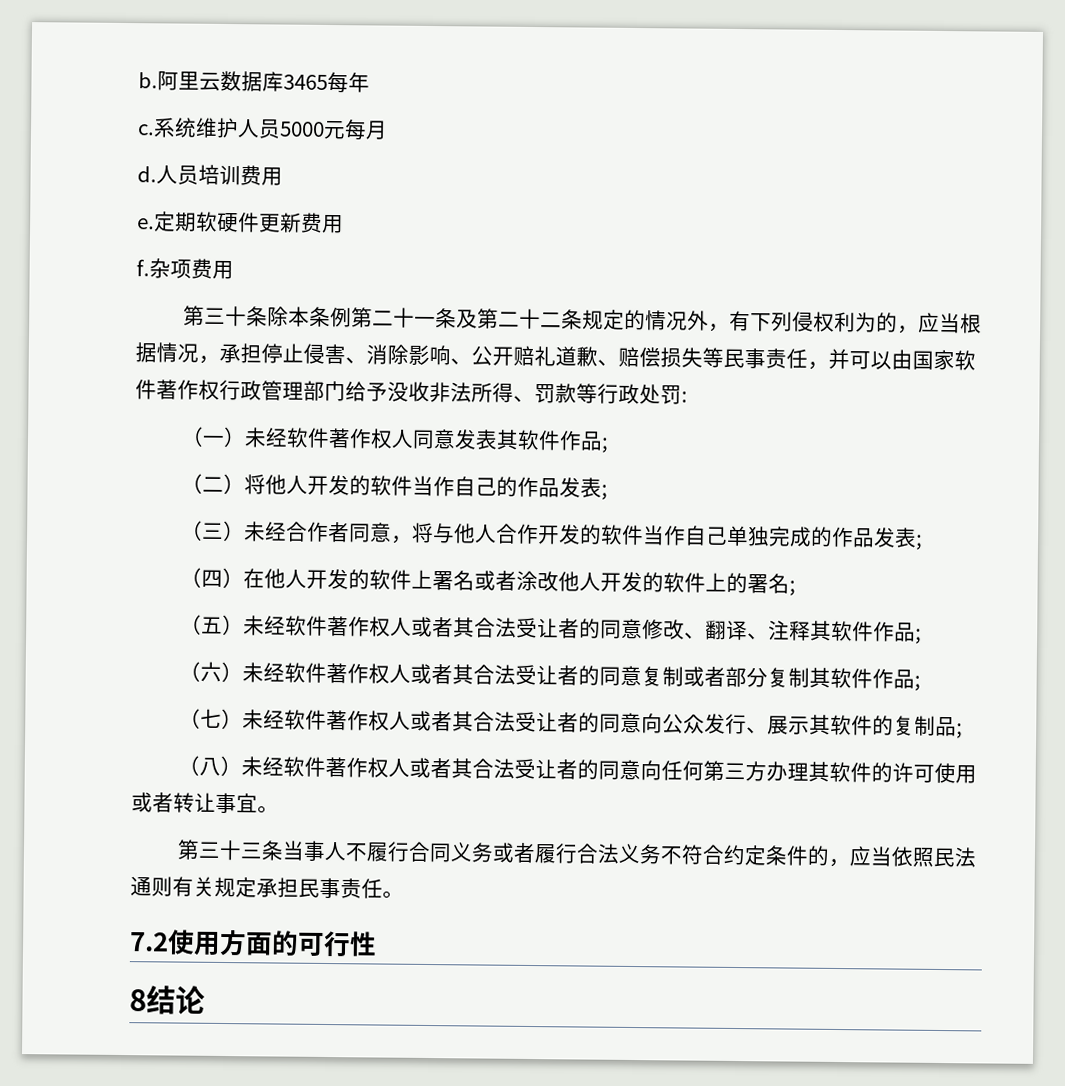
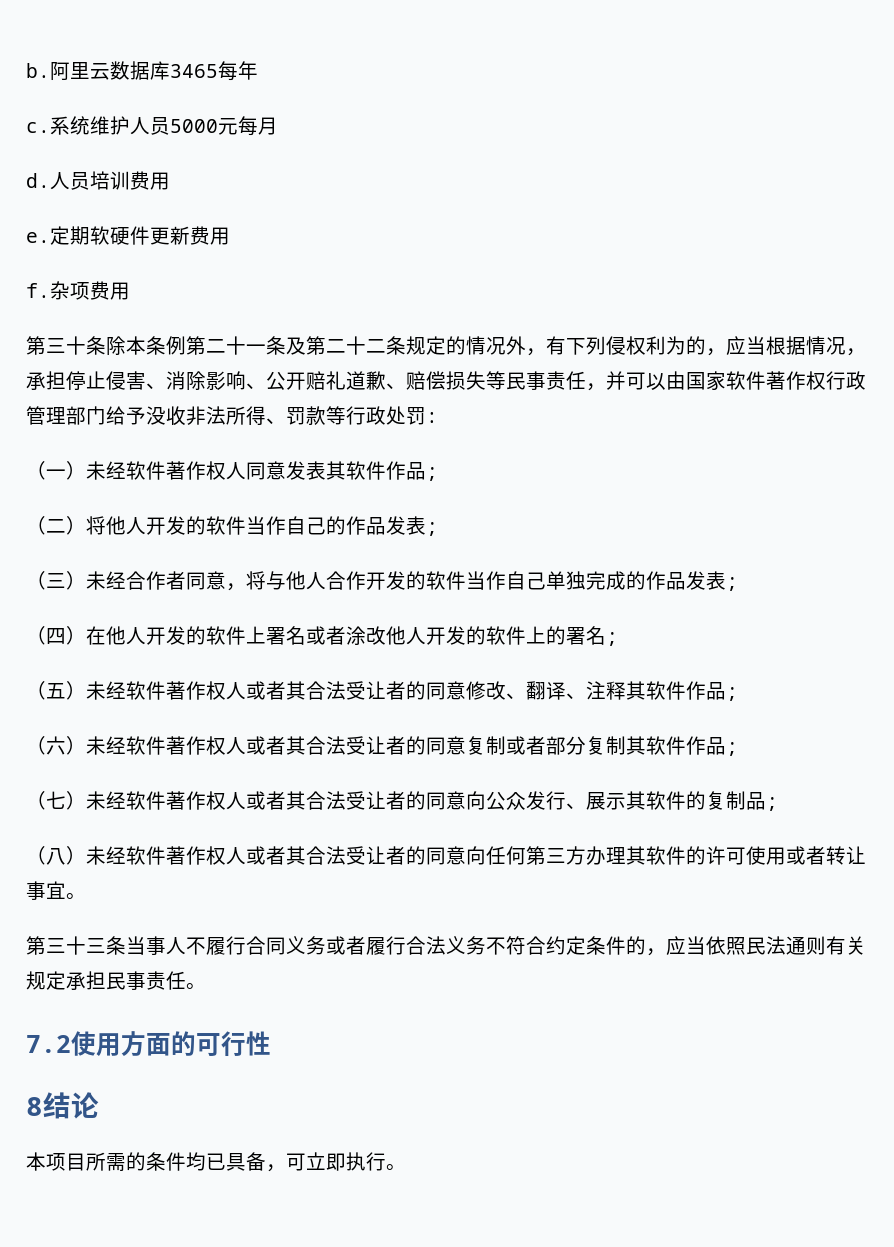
(205, 1000) none -> [26,1152,406,1172] // 本项目所需的条件均已具备，可立即执行。

